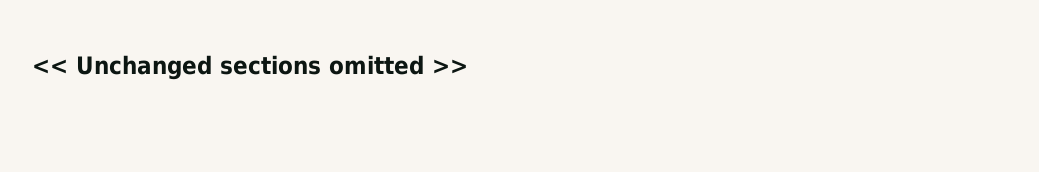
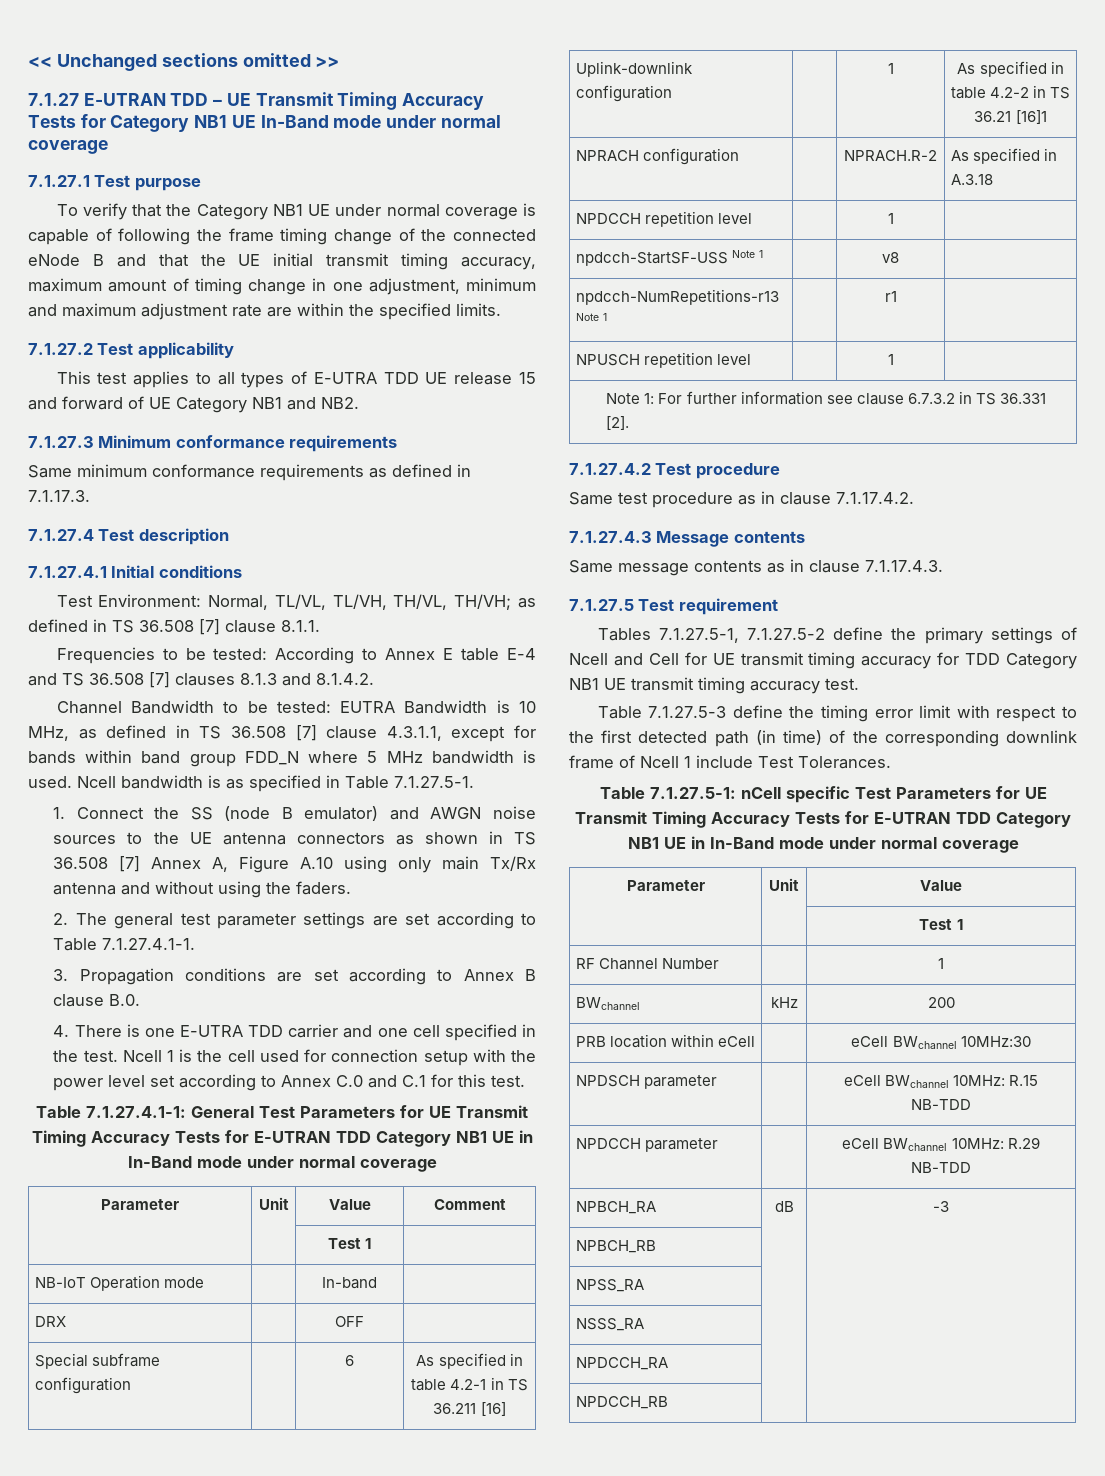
(468, 66) none -> [28,92,485,110] [28,114,501,132] [28,140,108,154] [28,175,201,191] [56,203,536,220] [28,228,536,245] [28,253,536,270] [28,278,536,295] [28,303,501,320] [28,342,234,359] [56,371,537,388] [28,396,359,413] [28,435,398,452] [28,464,471,481] [28,490,90,502] [28,528,229,545] [28,565,242,578] [56,594,536,610] [28,619,320,635] [56,647,536,664] [28,672,374,688] [56,700,537,714] [28,725,537,742] [28,750,536,767] [28,775,474,792] [53,806,536,821] [53,831,536,845] [53,856,537,873] [53,881,352,898] [53,912,536,929] [53,938,196,951] [53,968,536,985] [53,994,141,1007] [53,1024,537,1041] [53,1049,537,1066] [53,1074,526,1091] [36,1105,528,1118] [31,1130,533,1147] [127,1156,437,1172] [101,1199,179,1210] [258,1197,289,1210] [328,1199,371,1210] [433,1199,506,1210] [327,1238,372,1249] [34,1275,204,1291] [322,1277,377,1289] [34,1316,66,1327] [335,1316,364,1327] [34,1353,160,1369] [34,1377,131,1394] [345,1355,354,1366] [416,1353,523,1369] [411,1377,528,1391] [433,1402,506,1416] [575,61,693,77] [575,85,672,102] [887,63,894,74] [957,61,1064,77] [950,85,1071,99] [974,110,1047,124] [575,148,739,165] [844,150,937,161] [950,148,1057,164] [950,174,993,185] [575,211,752,227] [887,213,894,224] [575,250,763,266] [882,252,899,263] [575,289,779,305] [575,313,607,321] [884,291,897,302] [575,352,751,368] [887,354,894,365] [606,391,1046,405] [606,416,630,430] [569,463,780,479] [569,491,914,508] [569,531,805,547] [569,559,943,576] [569,598,778,615] [597,627,1077,644] [569,652,1077,669] [569,677,859,694] [597,705,1077,722] [569,730,1077,747] [569,755,891,769] [599,786,1047,803] [575,811,1071,828] [627,836,1019,853] [626,880,705,891] [769,878,799,891] [920,880,962,891] [919,919,963,930] [575,958,719,970] [938,958,944,969] [575,997,640,1010] [770,997,798,1008] [927,997,955,1008] [575,1034,756,1048] [851,1036,1031,1049] [575,1075,717,1089] [843,1075,1039,1088] [911,1099,971,1110] [575,1138,718,1152] [842,1137,1040,1151] [911,1162,971,1173] [575,1201,656,1214] [774,1201,794,1212] [933,1201,949,1212] [575,1240,656,1253] [575,1279,644,1292] [575,1318,644,1331] [575,1357,668,1370] [575,1396,668,1409] // 7.1.27 E-UTRAN TDD – UE Transmit Timing Accuracy Tests for Category NB1 UE In-Band mode under normal coverage // 7.1.27.1 Test purpose // To verify that the Category NB1 UE under normal coverage is capable of following the frame timing change of the connected eNode B and that the UE initial transmit timing accuracy, maximum amount of timing change in one adjustment, minimum and maximum adjustment rate are within the specified limits. // 7.1.27.2 Test applicability // This test applies to all types of E-UTRA TDD UE release 15 and forward of UE Category NB1 and NB2. // 7.1.27.3 Minimum conformance requirements // Same minimum conformance requirements as defined in 7.1.17.3. // 7.1.27.4 Test description // 7.1.27.4.1 Initial conditions // Test Environment: Normal, TL/VL, TL/VH, TH/VL, TH/VH; as defined in TS 36.508 [7] clause 8.1.1. // Frequencies to be tested: According to Annex E table E-4 and TS 36.508 [7] clauses 8.1.3 and 8.1.4.2. // Channel Bandwidth to be tested: EUTRA Bandwidth is 10 MHz, as defined in TS 36.508 [7] clause 4.3.1.1, except for bands within band group FDD_N where 5 MHz bandwidth is used. Ncell bandwidth is as specified in Table 7.1.27.5-1. // 1. Connect the SS (node B emulator) and AWGN noise sources to the UE antenna connectors as shown in TS 36.508 [7] Annex A, Figure A.10 using only main Tx/Rx antenna and without using the faders. // 2. The general test parameter settings are set according to Table 7.1.27.4.1-1. // 3. Propagation conditions are set according to Annex B clause B.0. // 4. There is one E-UTRA TDD carrier and one cell specified in the test. Ncell 1 is the cell used for connection setup with the power level set according to Annex C.0 and C.1 for this test. // Table 7.1.27.4.1-1: General Test Parameters for UE Transmit Timing Accuracy Tests for E-UTRAN TDD Category NB1 UE in In-Band mode under normal coverage // Parameter | Unit | Value | Comment // | | Test 1 | // NB-IoT Operation mode | | In-band | // DRX | | OFF | // Special subframe configuration | | 6 | As specified in table 4.2-1 in TS 36.211 [16] // Uplink-downlink configuration | | 1 | As specified in table 4.2-2 in TS 36.21 [16]1 // NPRACH configuration | | NPRACH.R-2 | As specified in A.3.18 // NPDCCH repetition level | | 1 | // npdcch-StartSF-USS Note 1 | | v8 | // npdcch-NumRepetitions-r13 Note 1 | | r1 | // NPUSCH repetition level | | 1 | // Note 1: For further information see clause 6.7.3.2 in TS 36.331 [2]. // 7.1.27.4.2 Test procedure // Same test procedure as in clause 7.1.17.4.2. // 7.1.27.4.3 Message contents // Same message contents as in clause 7.1.17.4.3. // 7.1.27.5 Test requirement // Tables 7.1.27.5-1, 7.1.27.5-2 define the primary settings of Ncell and Cell for UE transmit timing accuracy for TDD Category NB1 UE transmit timing accuracy test. // Table 7.1.27.5-3 define the timing error limit with respect to the first detected path (in time) of the corresponding downlink frame of Ncell 1 include Test Tolerances. // Table 7.1.27.5-1: nCell specific Test Parameters for UE Transmit Timing Accuracy Tests for E-UTRAN TDD Category NB1 UE in In-Band mode under normal coverage // Parameter | Unit | Value // | | Test 1 // RF Channel Number | | 1 // BWchannel | kHz | 200 // PRB location within eCell | | eCell BWchannel 10MHz:30 // NPDSCH parameter | | eCell BWchannel 10MHz: R.15 NB-TDD // NPDCCH parameter | | eCell BWchannel 10MHz: R.29 NB-TDD // NPBCH_RA | dB | -3 // NPBCH_RB | | // NPSS_RA | | // NSSS_RA | | // NPDCCH_RA | | // NPDCCH_RB | |

